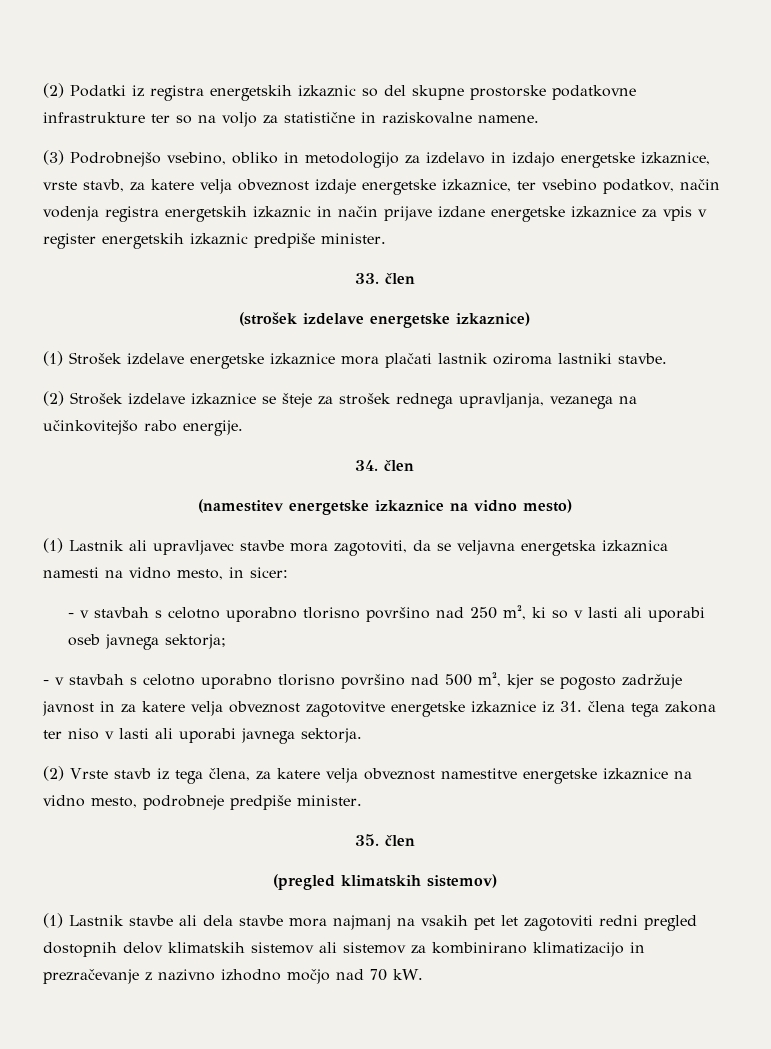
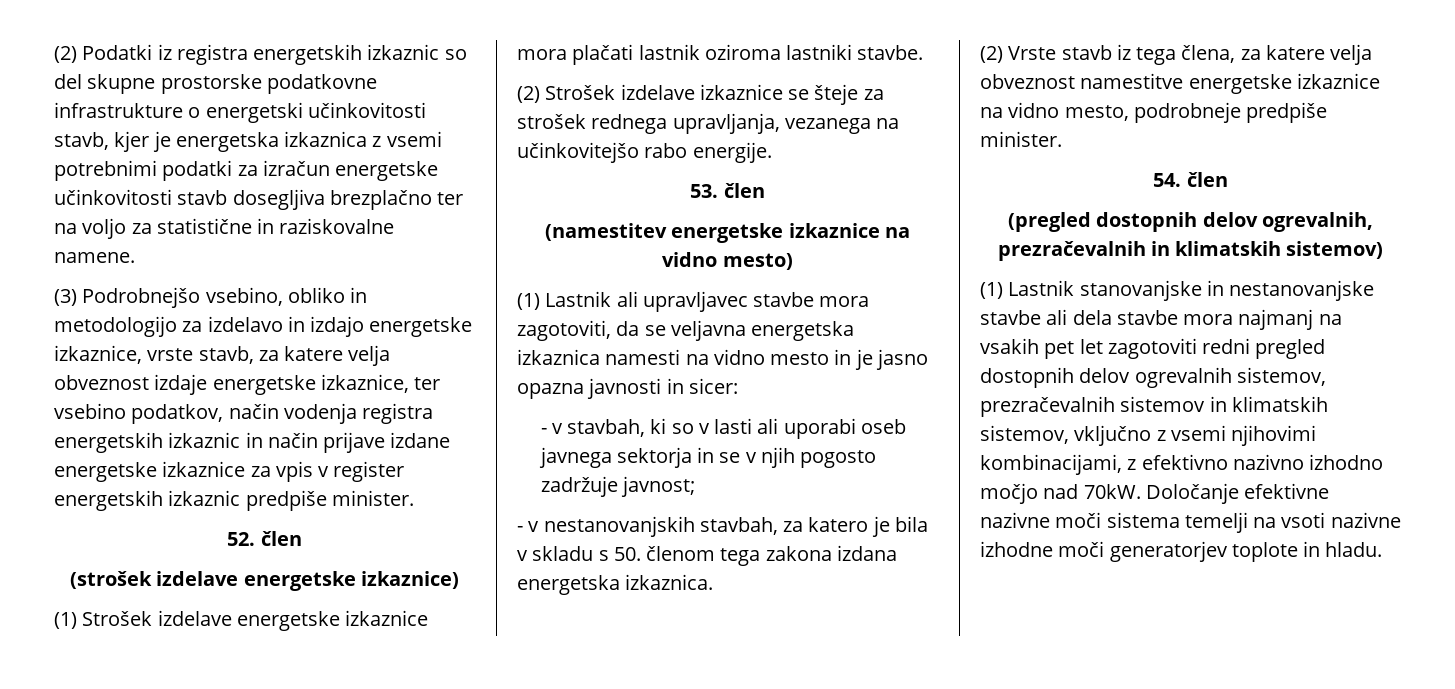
[151,114,192,124] ter so -> [188,102,426,123] [54,131,442,152] [54,160,439,181] [54,189,464,210] o energetski učinkovitosti stavb, kjer je energetska izkaznica z vsemi potrebnimi podatki za izračun energetske učinkovitosti stavb dosegljiva brezplačno ter
[354,273,379,284] 33. -> [227,532,256,546] 52.
[355,460,378,471] 34. -> [690,184,719,198] 53.
[177,567,288,580] [68,604,527,622] mesto, in sicer: // - v stavbah s celotno uporabno tlorisno površino nad 250 m², -> [770,349,928,370] [517,378,738,399] [540,419,646,437] mesto in je jasno opazna javnosti in sicer: // - v stavbah,
[165,634,227,649] [43,671,682,690] [42,701,716,717] [43,728,362,744] sektorja; // - v stavbah s celotno uporabno tlorisno površino nad 500 m², kjer se pogosto zadržuje javnost in za katere velja obveznost zagotovitve energetske izkaznice iz 31. člena tega zakona ter niso v lasti ali uporabi javnega sektorja. -> [616,447,877,468] [540,476,695,497] [517,516,928,537] [517,545,897,566] [517,574,714,595] sektorja in se v njih pogosto zadržuje javnost; // - v nestanovanjskih stavbah, za katero je bila v skladu s 50. členom tega zakona izdana energetska izkaznica.
[354,834,379,846] 35. -> [1153,173,1182,187] 54.
(335, 882) none -> [1096,212,1373,232] [997,241,1170,261] dostopnih delov ogrevalnih, prezračevalnih in
(124, 920) none -> [1079,280,1375,301] stanovanjske in nestanovanjske
[168,942,645,957] [43,969,423,984] klimatskih sistemov ali sistemov za kombinirano klimatizacijo in prezračevanje z nazivno izhodno močjo nad 70 kW. -> [1134,367,1326,388] [980,396,1328,417] [980,425,1317,446] [980,454,1384,475] [980,483,1330,504] [980,512,1401,533] [980,541,1383,562] ogrevalnih sistemov, prezračevalnih sistemov in klimatskih sistemov, vključno z vsemi njihovimi kombinacijami, z efektivno nazivno izhodno močjo nad 70kW. Določanje efektivne nazivne moči sistema temelji na vsoti nazivne izhodne moči generatorjev toplote in hladu.

